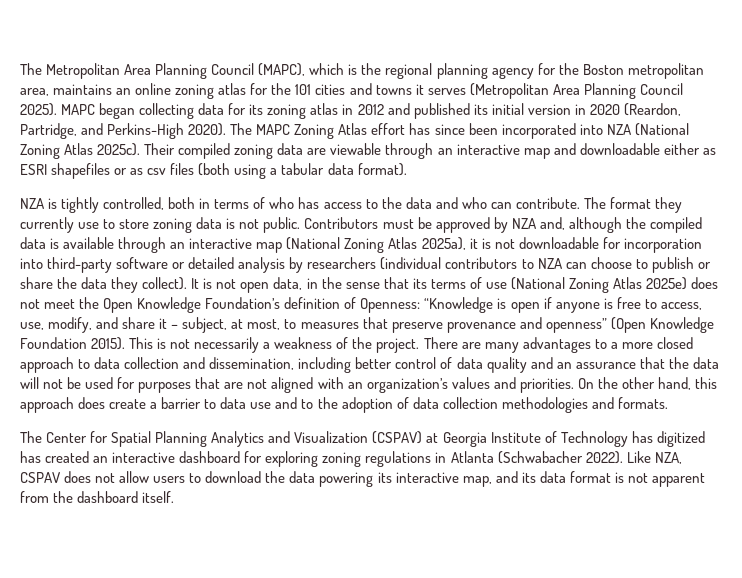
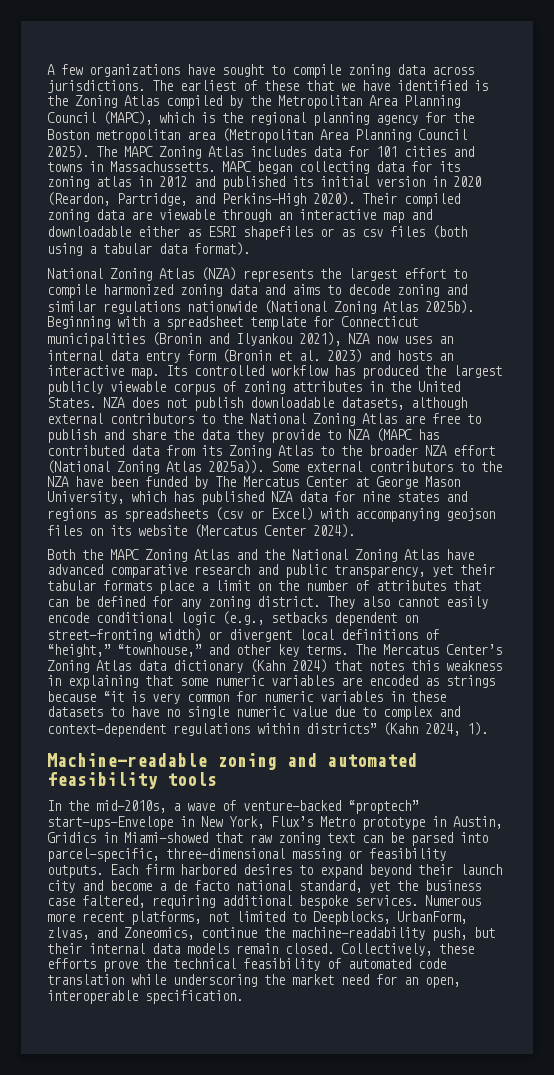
[20,63,42,75] The -> [47,64,474,78] [47,80,488,93] [47,95,271,109] A few organizations have sought to compile zoning data across jurisdictions. The earliest of these that we have identified is the Zoning Atlas compiled by the
[20,83,466,99] area, maintains an online zoning atlas for the 101 cities and towns it serves -> [187,131,215,140] area
(57, 109) none -> [96,146,474,159] [47,161,215,172] The MAPC Zoning Atlas includes data for 101 cities and towns in Massachussetts.
[230,123,689,139] [20,143,141,159] The MAPC Zoning Atlas effort has since been incorporated into NZA (National Zoning Atlas 2025c). -> (355, 199) none
[20,197,682,213] [20,217,702,233] [20,237,702,253] [20,257,632,273] NZA is tightly controlled, both in terms of who has access to the data and who can contribute. The format they currently use to store zoning data is not public. Contributors must be approved by NZA and, although the compiled data is available through an interactive map (National Zoning Atlas 2025a), it is not downloadable for incorporation into third-party software or detailed analysis by researchers (individual contributors to NZA can choose -> [47,267,467,282] [47,284,467,298] [47,300,474,314] [47,316,418,330] [47,332,453,347] [47,349,453,363] [47,365,502,379] [47,381,460,395] [47,397,467,411] [47,413,460,426] National Zoning Atlas (NZA) represents the largest effort to compile harmonized zoning data and aims to decode zoning and similar regulations nationwide (National Zoning Atlas 2025b). Beginning with a spreadsheet template for Connecticut municipalities (Bronin and Ilyankou 2021), NZA now uses an internal data entry form (Bronin et al. 2023) and hosts an interactive map. Its controlled workflow has produced the largest publicly viewable corpus of zoning attributes in the United States. NZA does not publish downloadable datasets, although external contributors to the National Zoning Atlas are free
[697,262,711,269] or -> [103,429,124,440] and
[142,277,719,293] [20,297,702,313] [20,317,714,333] [20,337,693,353] [20,357,719,373] [20,377,717,393] [20,397,668,413] [20,431,705,447] [20,451,682,467] [20,471,705,487] [20,491,175,503] collect). It is not open data, in the sense that its terms of use (National Zoning Atlas 2025e) does not meet the Open Knowledge Foundation’s definition of Openness: “Knowledge is open if anyone is free to access, use, modify, and share it – subject, at most, to measures that preserve provenance and openness” (Open Knowledge Foundation 2015). This is not necessarily a weakness of the project. There are many advantages to a more closed approach to data collection and dissemination, including better control of data quality and an assurance that the data will not be used for purposes that are not aligned with an organization’s values and priorities. On the other hand, this approach does create a barrier to data use and to the adoption of data collection methodologies and formats. // The Center for Spatial Planning Analytics and Visualization (CSPAV) at Georgia Institute of Technology has digitized has created an interactive dashboard for exploring zoning regulations in Atlanta (Schwabacher 2022). Like NZA, CSPAV does not allow users to download the data powering its interactive map, and its data format is not apparent from the dashboard itself. -> [271,428,439,443] [47,445,495,458] [47,460,502,474] [47,476,460,489] [47,491,467,505] [47,507,495,522] [47,524,355,538] [47,549,474,562] [47,564,495,578] [47,580,481,594] [47,596,488,609] [47,611,418,626] [47,628,439,642] [47,644,502,657] [47,659,502,673] [47,675,495,689] [47,691,446,704] [47,706,460,720] [47,722,488,737] [47,753,417,770] [47,772,217,789] [47,800,419,814] [47,816,502,830] [47,832,488,846] [47,848,446,862] [47,864,502,878] [47,880,481,893] [47,895,481,909] [47,911,467,925] [47,927,495,941] [47,943,474,956] [47,958,446,972] [47,974,460,988] [47,990,243,1004] provide to NZA (MAPC has contributed data from its Zoning Atlas to the broader NZA effort (National Zoning Atlas 2025a)). Some external contributors to the NZA have been funded by The Mercatus Center at George Mason University, which has published NZA data for nine states and regions as spreadsheets (csv or Excel) with accompanying geojson files on its website (Mercatus Center 2024). // Both the MAPC Zoning Atlas and the National Zoning Atlas have advanced comparative research and public transparency, yet their tabular formats place a limit on the number of attributes that can be defined for any zoning district. They also cannot easily encode conditional logic (e.g., setbacks dependent on street-fronting width) or divergent local definitions of “height,” “townhouse,” and other key terms. The Mercatus Center’s Zoning Atlas data dictionary (Kahn 2024) that notes this weakness in explaining that some numeric variables are encoded as strings because “it is very common for numeric variables in these datasets to have no single numeric value due to complex and context-dependent regulations within districts” (Kahn 2024, 1). // Machine-readable zoning and automated feasibility tools // In the mid-2010s, a wave of venture-backed “proptech” start-ups—Envelope in New York, Flux’s Metro prototype in Austin, Gridics in Miami—showed that raw zoning text can be parsed into parcel-specific, three-dimensional massing or feasibility outputs. Each firm harbored desires to expand beyond their launch city and become a de facto national standard, yet the business case faltered, requiring additional bespoke services. Numerous more recent platforms, not limited to Deepblocks, UrbanForm, zlvas, and Zoneomics, continue the machine-readability push, but their internal data models remain closed. Collectively, these efforts prove the technical feasibility of automated code translation while underscoring the market need for an open, interoperable specification.

